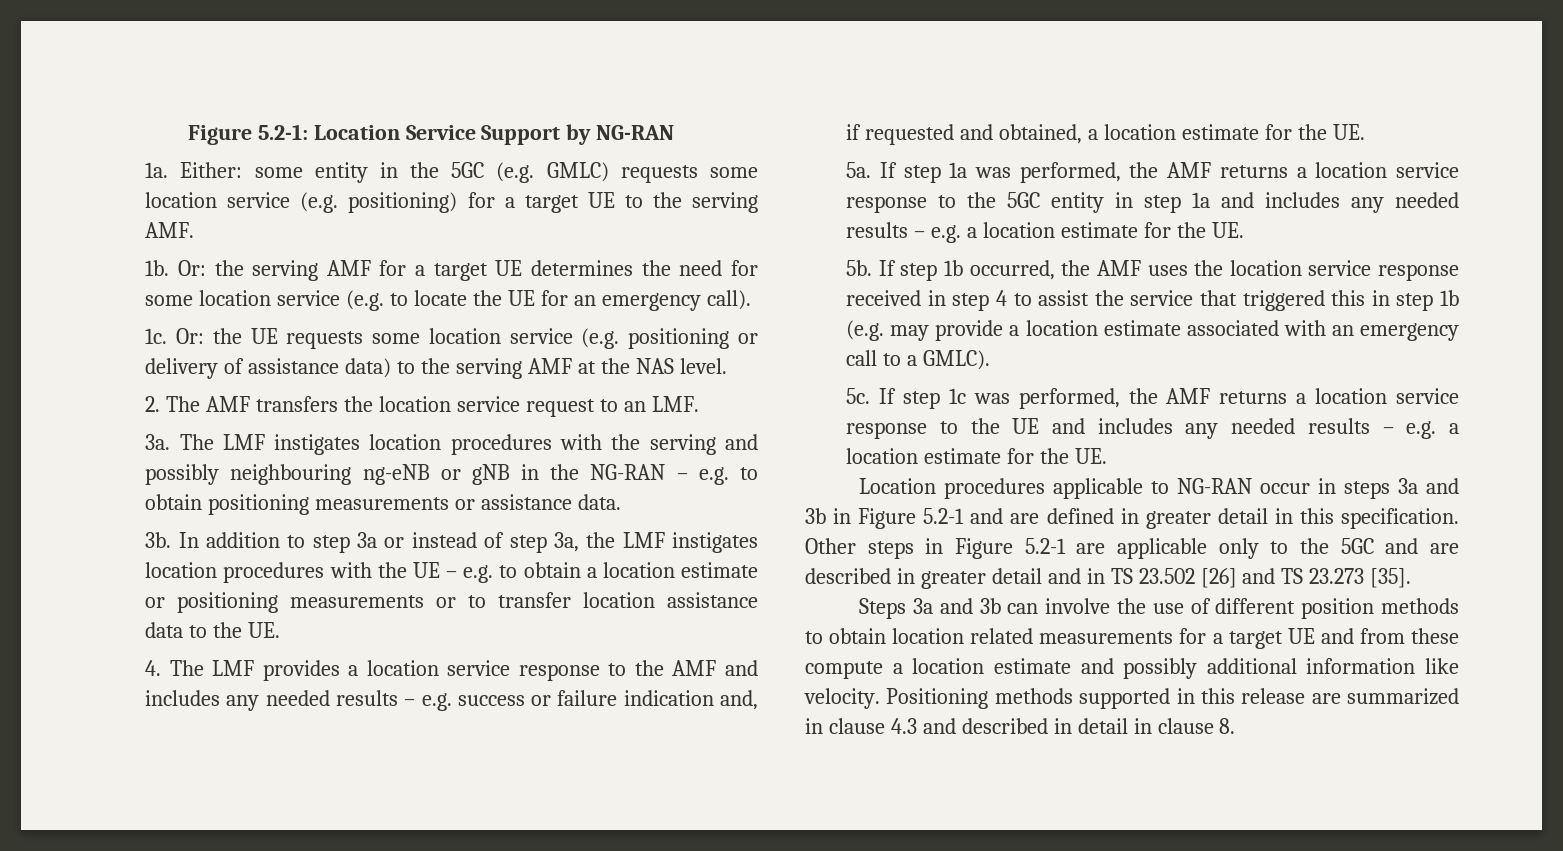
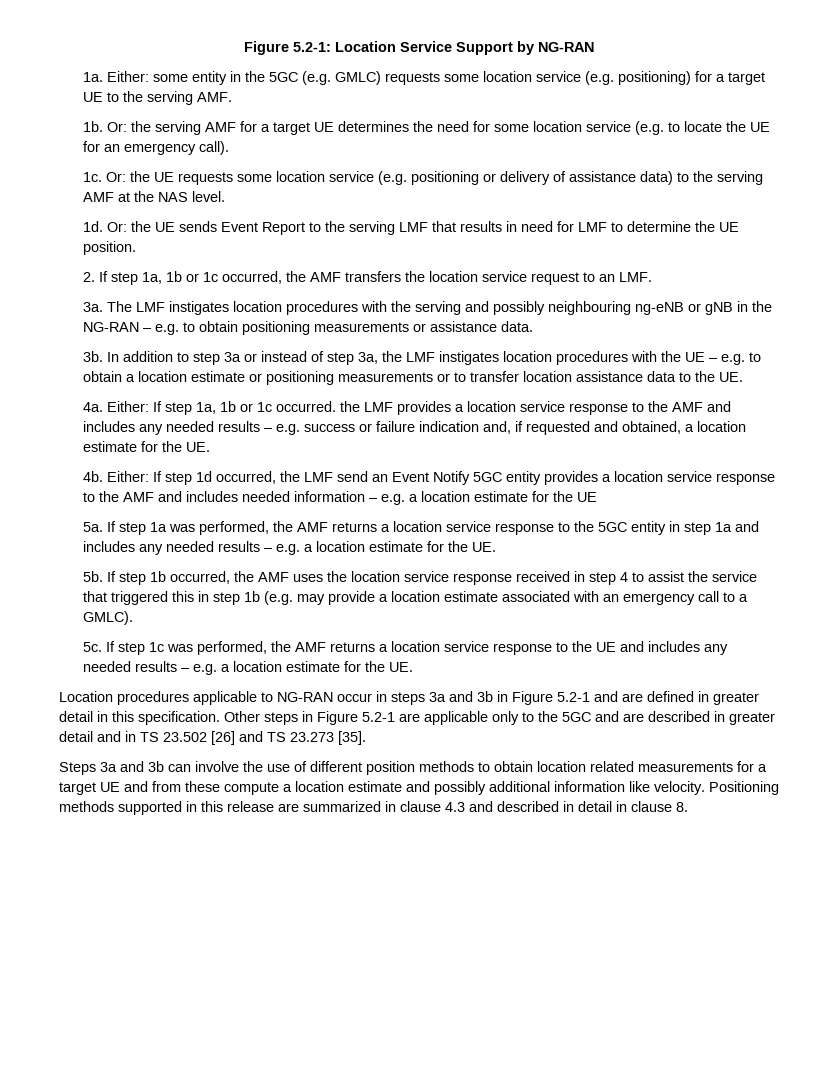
[145,396,201,412] 2. The -> [83,221,740,235] [83,241,137,255] [83,271,307,285] 1d. Or: the UE sends Event Report to the serving LMF that results in need for LMF to determine the UE position. // 2. If step 1a, 1b or 1c occurred, the
[145,660,204,676] 4. The -> [83,401,361,415] 4a. Either: If step 1a, 1b or 1c occurred. the
(1365, 132) none -> [83,471,776,485] [83,491,598,505] // 4b. Either: If step 1d occurred, the LMF send an Event Notify 5GC entity provides a location service response to the AMF and includes needed information – e.g. a location estimate for the UE

